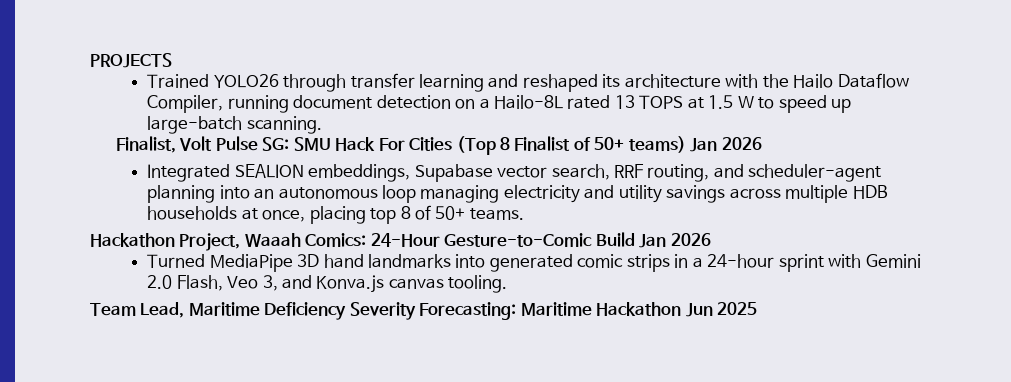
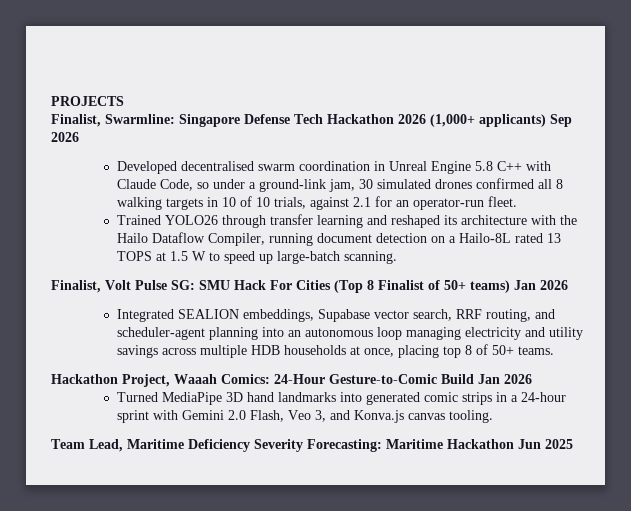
(172, 60) none -> [51,114,572,127] [51,132,79,142] [116,161,551,174] [116,178,563,192] [116,196,517,210] // Finalist, Swarmline: Singapore Defense Tech Hackathon 2026 (1,000+ applicants) Sep 2026 // Developed decentralised swarm coordination in Unreal Engine 5.8 C++ with Claude Code, so under a ground-link jam, 30 simulated drones confirmed all 8 walking targets in 10 of 10 trials, against 2.1 for an operator-run fleet.

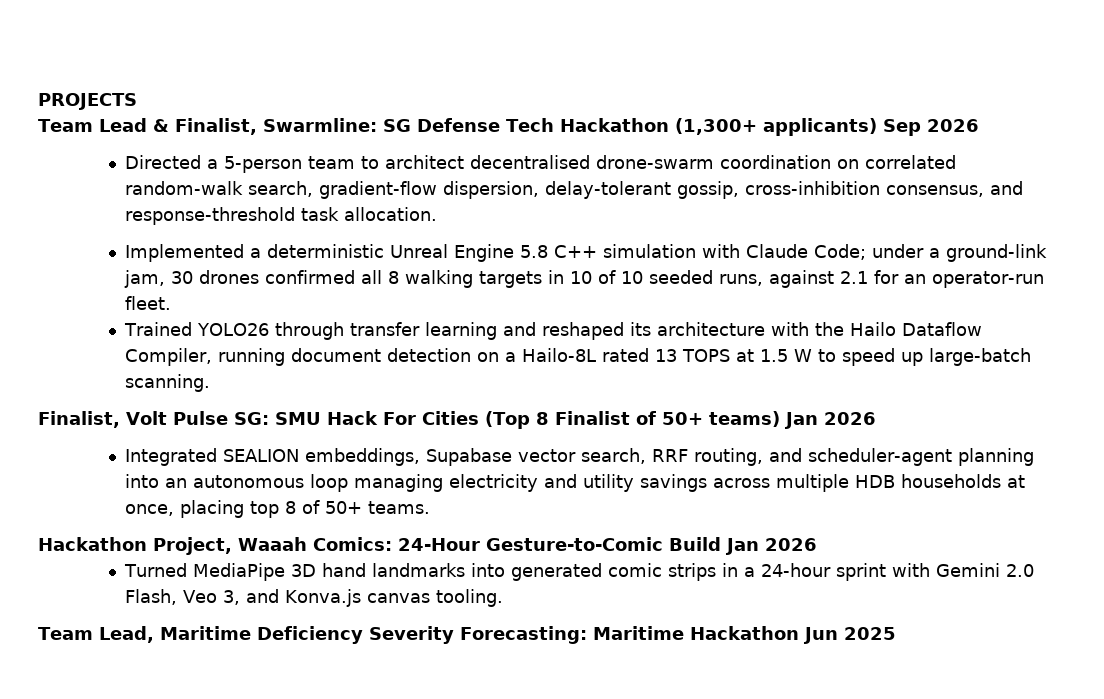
(124, 101) none -> [38,118,169,132] Team Lead &
[179,114,240,127] Singapore -> [382,119,411,132] SG
[398,114,475,127] 2026 (1,000+ -> [674,118,757,135] (1,300+
[116,161,385,174] Developed decentralised swarm coordination in -> [125,155,957,173] [125,181,1024,199] [125,207,438,225] [125,244,385,262] Directed a 5-person team to architect decentralised drone-swarm coordination on correlated random-walk search, gradient-flow dispersion, delay-tolerant gossip, cross-inhibition consensus, and response-threshold task allocation. // Implemented a deterministic
(522, 166) none -> [603,244,697,258] simulation
[159,179,209,191] Code, so -> [814,244,867,260] Code;
[376,179,431,189] simulated -> (194, 277) none
[273,197,306,209] trials, -> [649,270,764,286] seeded runs,

